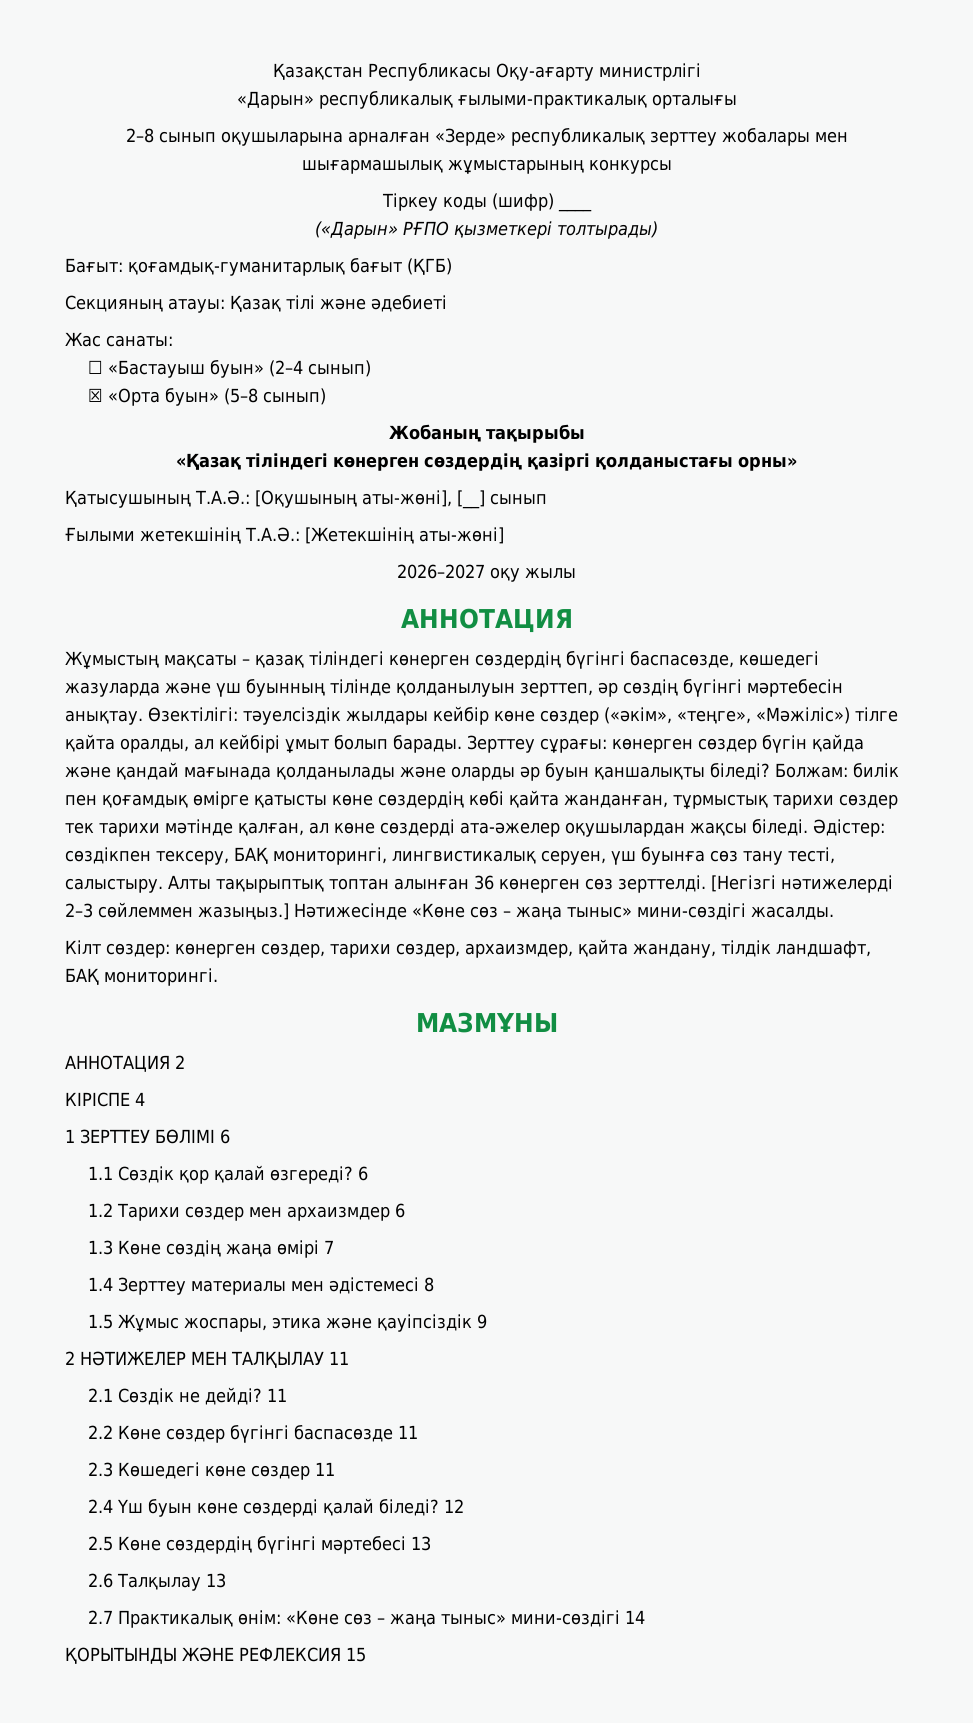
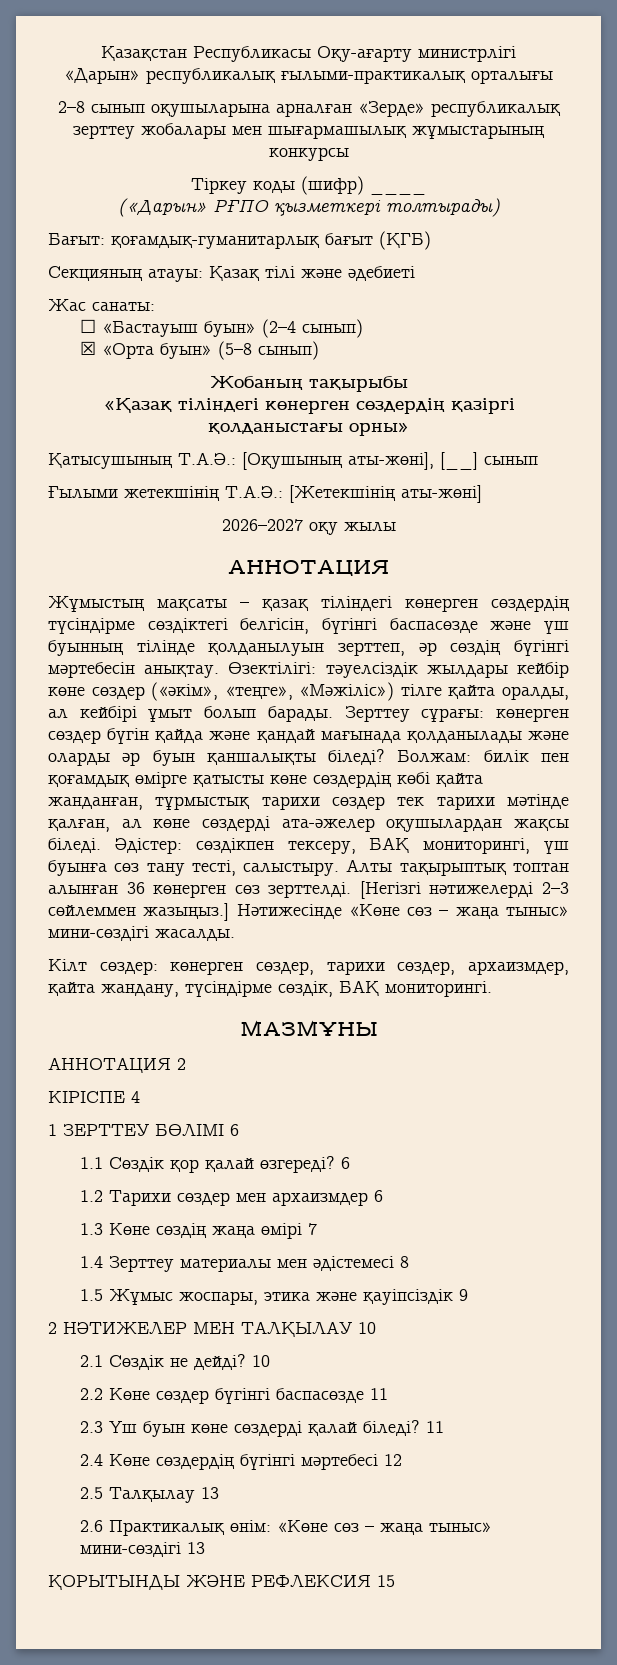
[566,651,819,669] [65,682,160,697] бүгінгі баспасөзде, көшедегі жазуларда -> [48,618,478,634] түсіндірме сөздіктегі белгісін, бүгінгі баспасөзде
[392,850,606,865] лингвистикалық серуен, -> (531, 846) none
[721,940,871,958] тілдік ландшафт, -> [185,981,333,997] түсіндірме сөздік,
[329,1351,349,1365] 11 -> [358,1322,376,1334] 10
[267,1388,288,1402] 11 -> [251,1355,270,1367] 10
[118,1462,336,1480] [88,1499,114,1513] Көшедегі көне сөздер 11 // 2.4 -> (103, 1427) none
[444,1499,465,1513] [88,1536,114,1551] 12 // 2.5 -> [425,1421,444,1433] [79,1454,103,1466] 11 // 2.4
(407, 1545) none -> [383,1454,402,1466] [79,1487,195,1503] 12 // 2.5 Талқылау
[117,1573,227,1591] [88,1610,114,1624] Талқылау 13 // 2.7 -> (103, 1526) none
[625,1610,646,1624] 14 -> [186,1542,205,1554] 13

